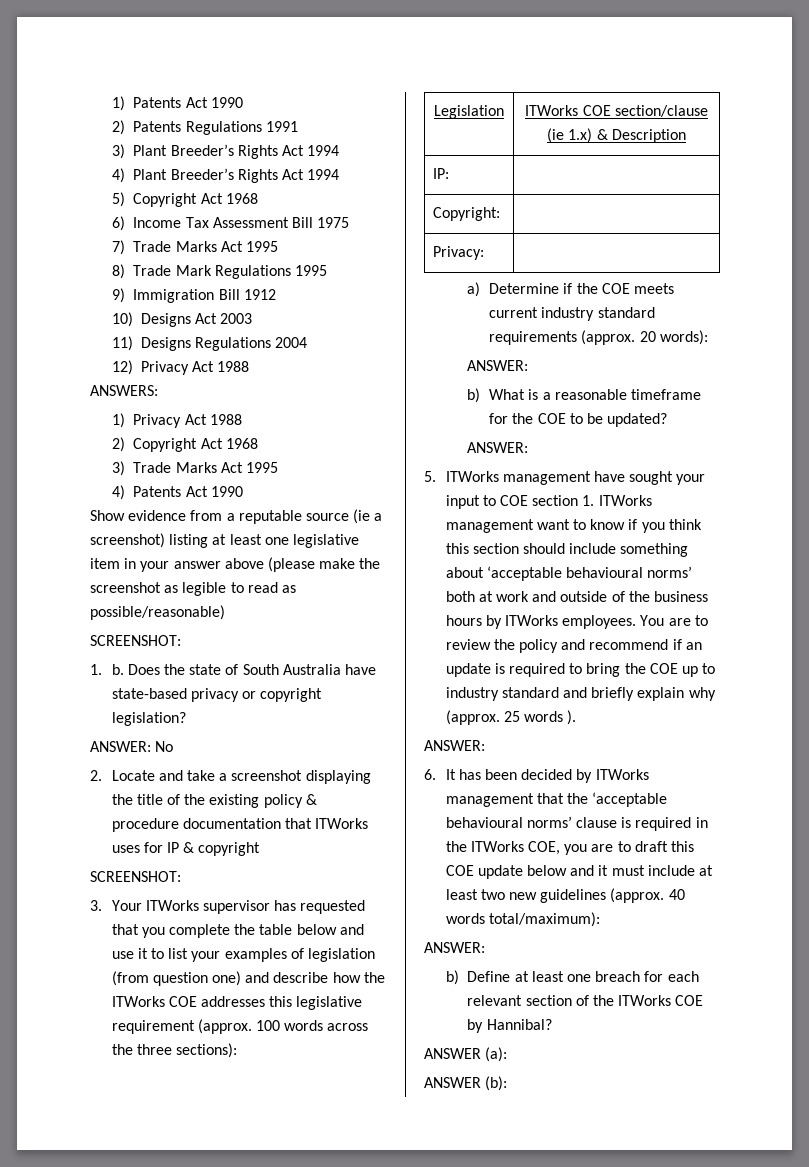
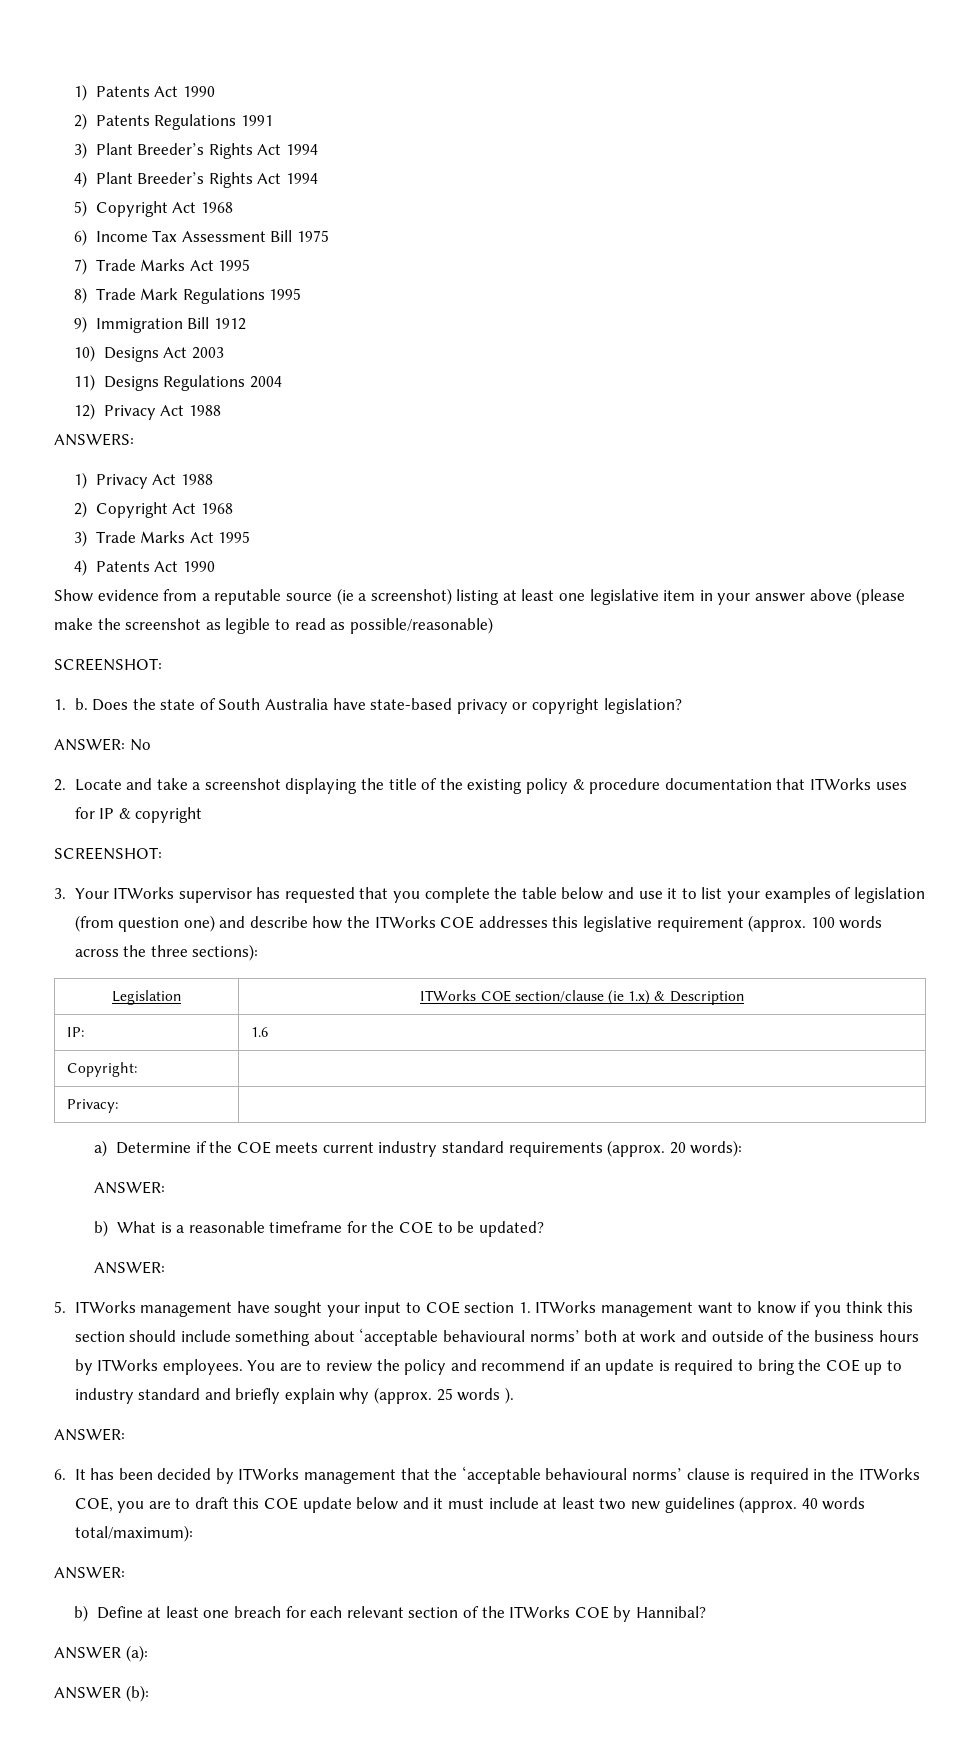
(450, 173) none -> [250,1027,268,1037] 1.6

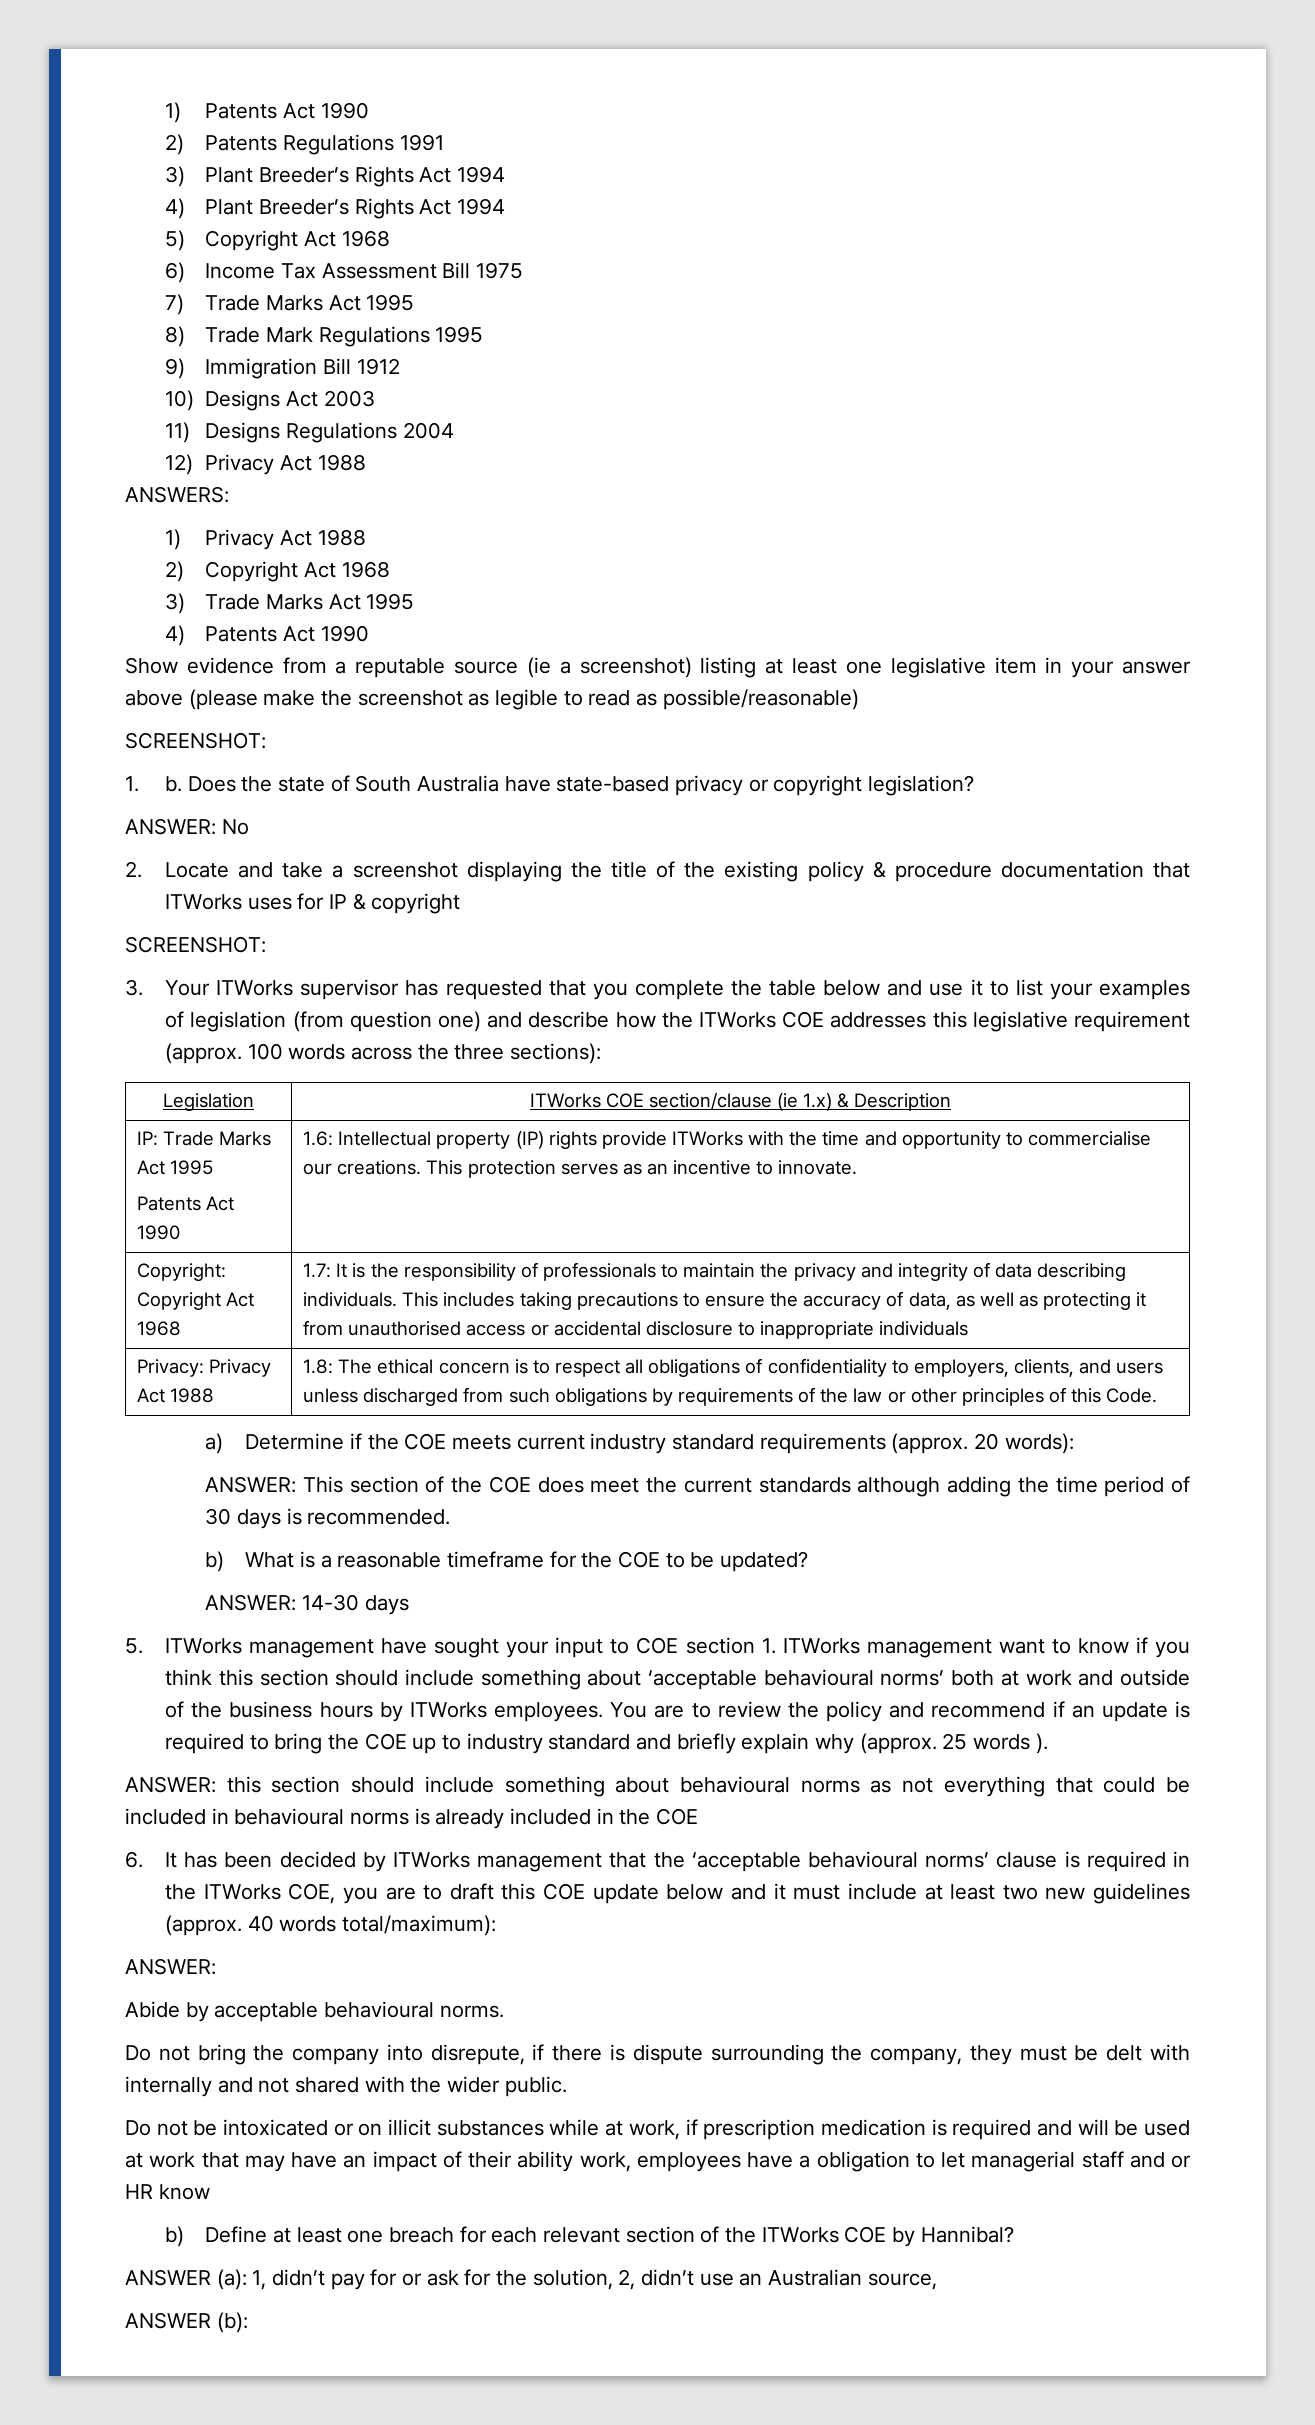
[250,1027,268,1037] [66,1062,137,1077] [66,1099,118,1113] | 1.6 // Copyright: | // Privacy: | -> [163,1131,272,1146] [137,1160,214,1175] [137,1196,235,1211] [137,1225,181,1240] [303,1131,1151,1149] [303,1160,858,1178] [137,1263,227,1281] [137,1292,255,1310] [137,1321,182,1336] [303,1262,1127,1281] [303,1291,1147,1310] [303,1320,969,1339] [137,1359,272,1377] [137,1388,215,1403] [303,1358,1164,1377] [303,1387,1158,1406] Trade Marks Act 1995 // Patents Act 1990 | 1.6: Intellectual property (IP) rights provide ITWorks with the time and opportunity to commercialise our creations. This protection serves as an incentive to innovate. // Copyright: Copyright Act 1968 | 1.7: It is the responsibility of professionals to maintain the privacy and integrity of data describing individuals. This includes taking precautions to ensure the accuracy of data, as well as protecting it from unauthorised access or accidental disclosure to inappropriate individuals // Privacy: Privacy Act 1988 | 1.8: The ethical concern is to respect all obligations of confidentiality to employers, clients, and users unless discharged from such obligations by requirements of the law or other principles of this Code.
(166, 1187) none -> [302,1476,1190,1497] [205,1508,451,1529] This section of the COE does meet the current standards although adding the time period of 30 days is recommended.
(166, 1267) none -> [301,1594,409,1615] 14-30 days
(125, 1434) none -> [226,1776,1190,1797] [125,1808,699,1829] this section should include something about behavioural norms as not everything that could be included in behavioural norms is already included in the COE
(125, 1572) none -> [125,2001,504,2022] [125,2044,1191,2065] [125,2076,567,2097] [125,2119,1191,2140] [125,2151,1191,2172] [125,2184,210,2200] // Abide by acceptable behavioural norms. // Do not bring the company into disrepute, if there is dispute surrounding the company, they must be delt with internally and not shared with the wider public. // Do not be intoxicated or on illicit substances while at work, if prescription medication is required and will be used at work that may have an impact of their ability work, employees have a obligation to let managerial staff and or HR know
(148, 1653) none -> [252,2269,937,2290] 1, didn’t pay for or ask for the solution, 2, didn’t use an Australian source,

